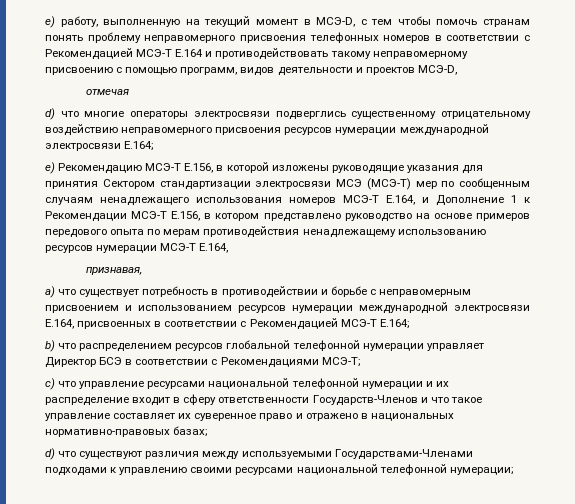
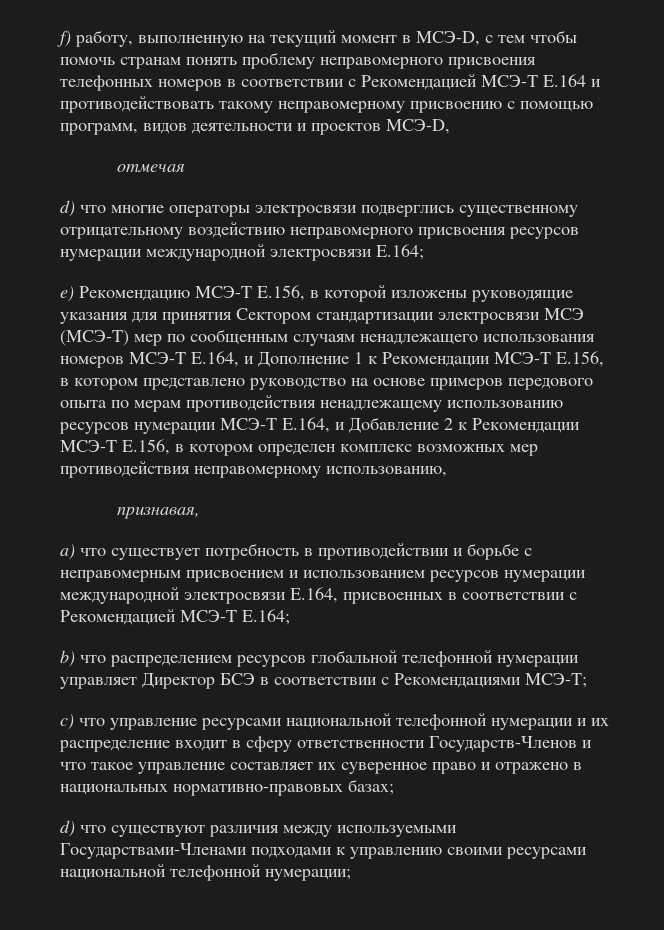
[45,16,55,28] e) -> [57,30,71,47] f)
(229, 248) none -> [335,417,580,433] [60,439,538,456] [60,461,447,478] и Добавление 2 к Рекомендации МСЭ-T E.156, в котором определен комплекс возможных мер противодействия неправомерному использованию,

